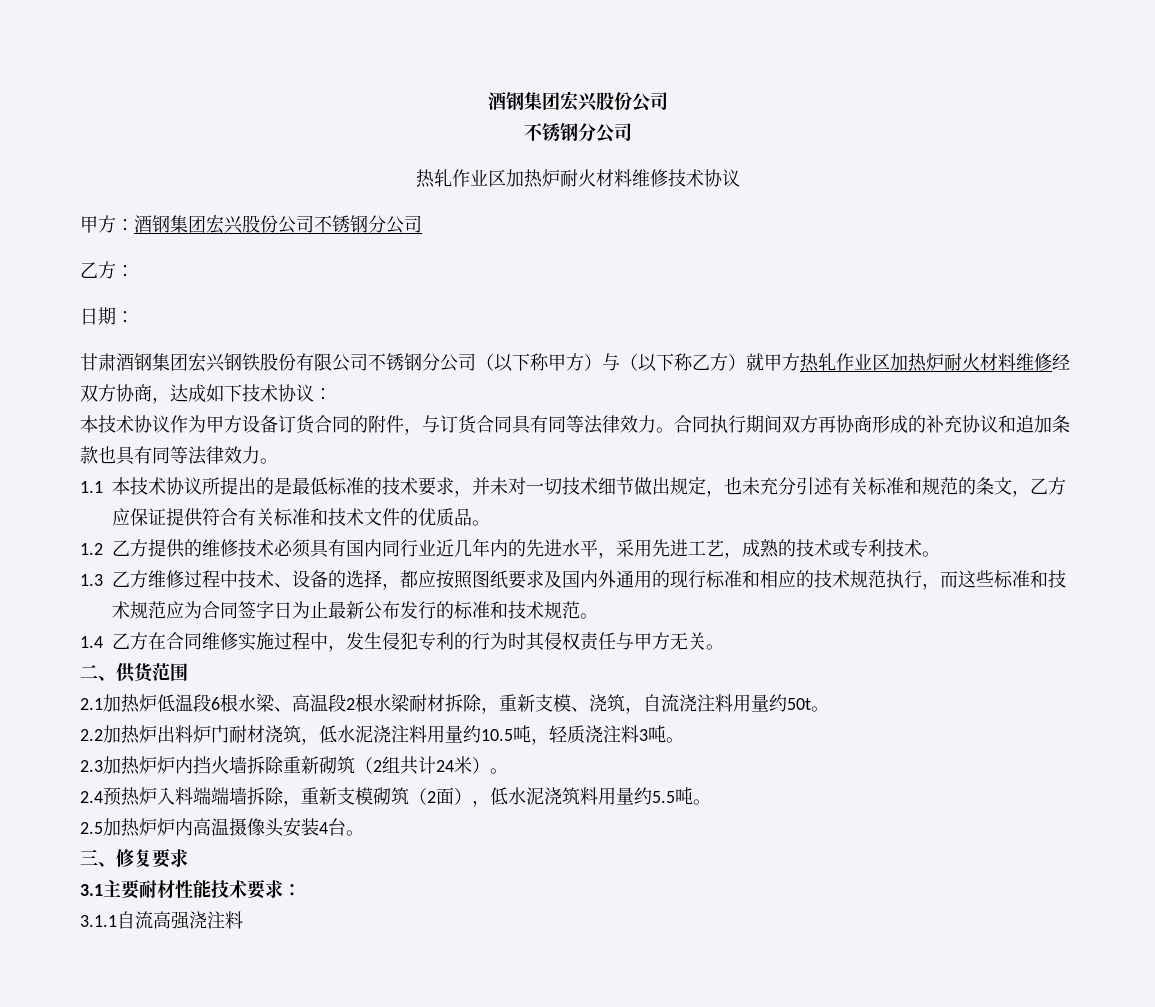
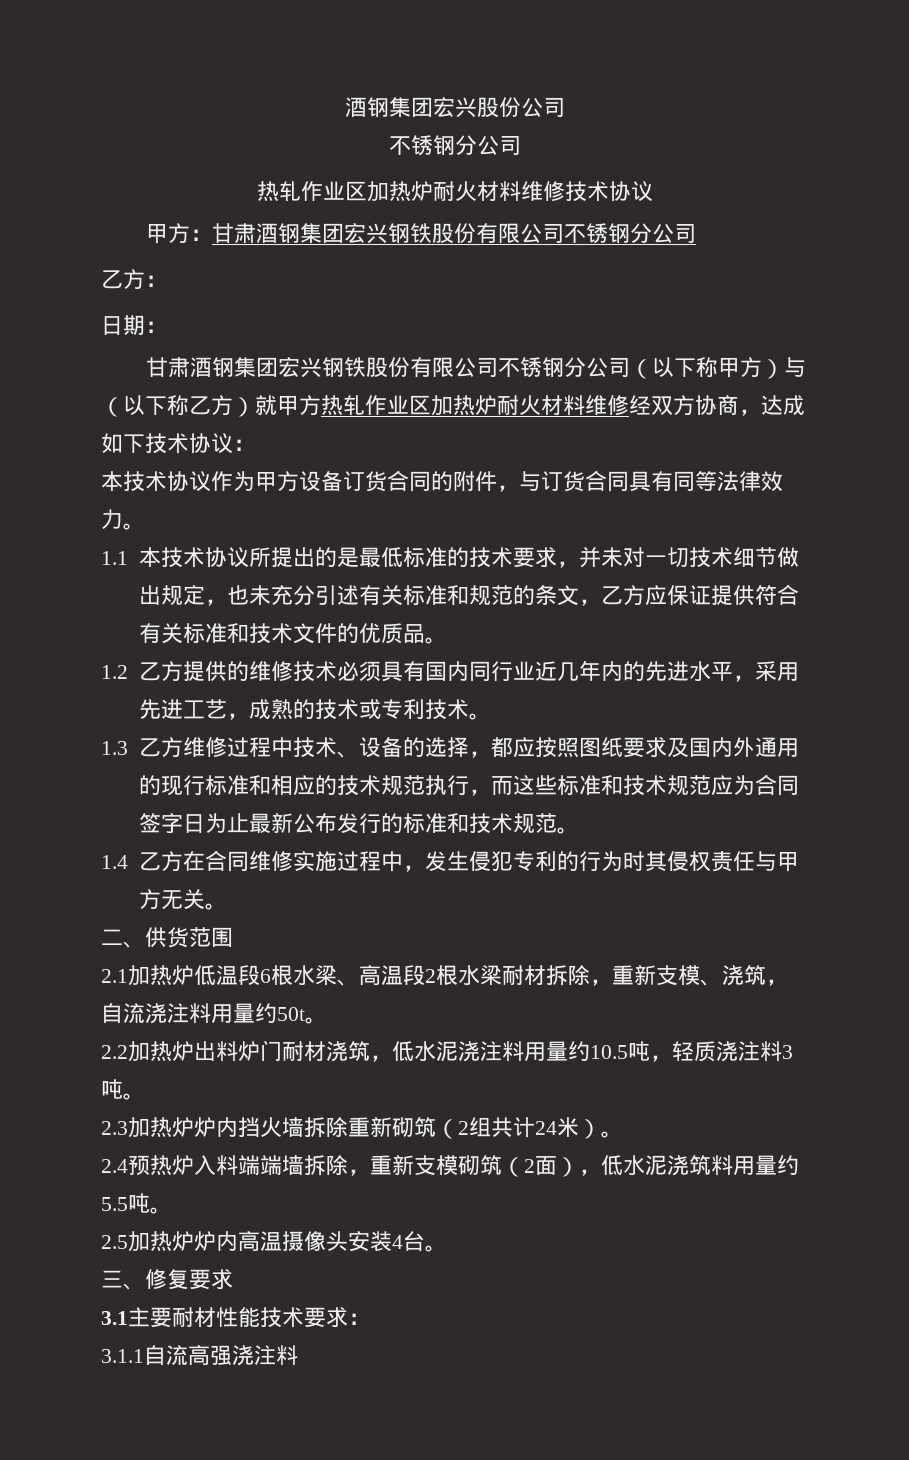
[134,215,278,234] 酒钢集团宏兴股份 -> [212,223,521,244] 甘肃酒钢集团宏兴钢铁股份有限
[674,415,1070,433] [80,446,278,465] 合同执行期间双方再协商形成的补充协议和追加条款也具有同等法律效力。 -> (145, 526) none

